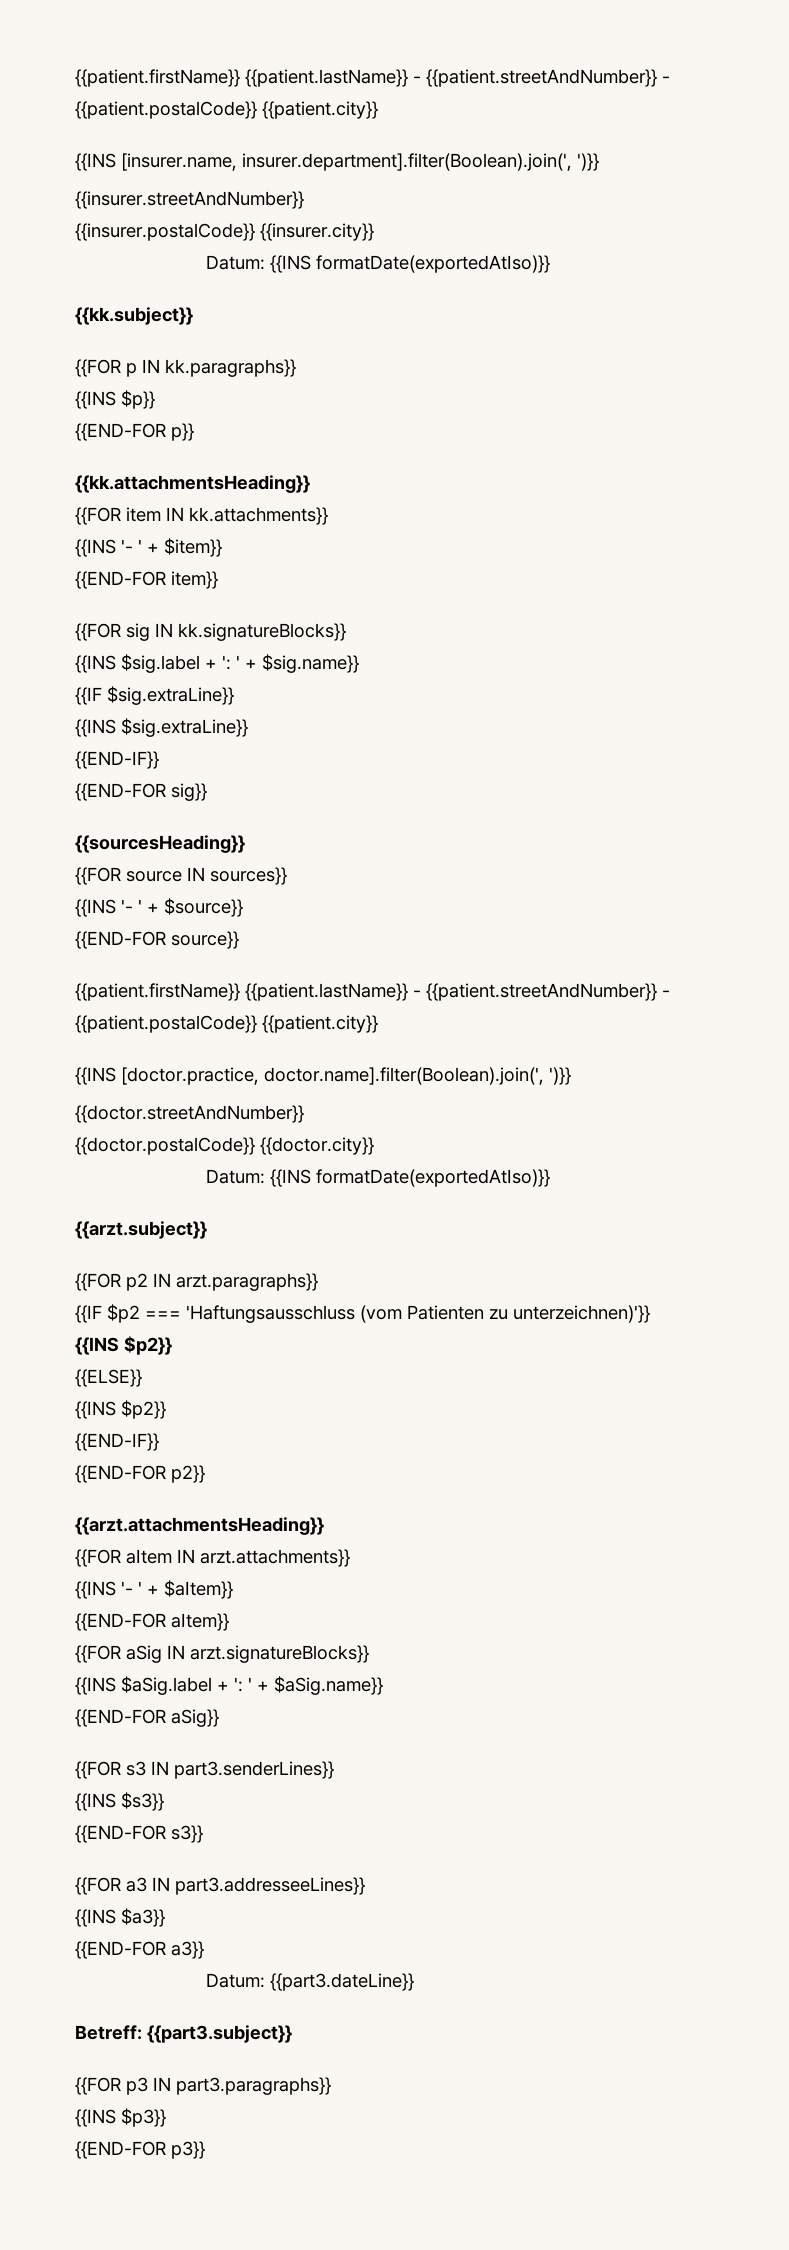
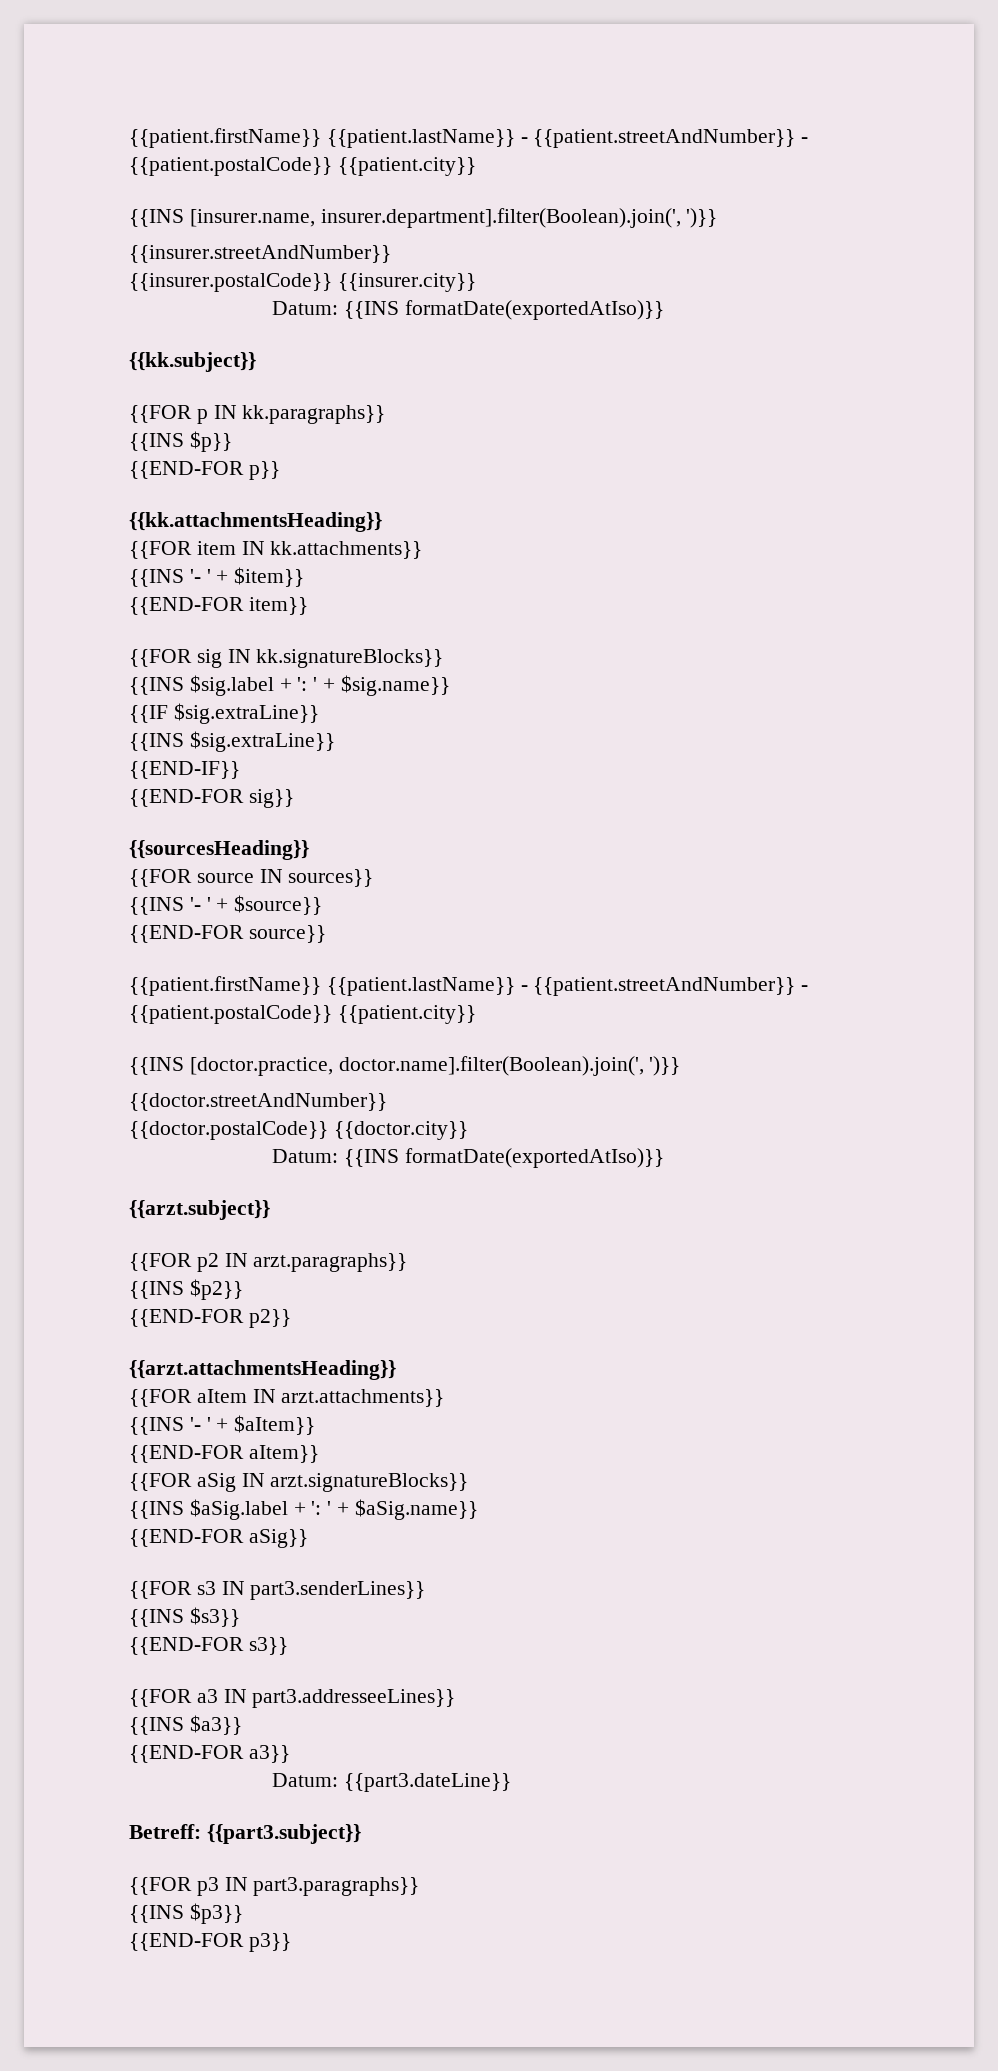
[75,1304,650,1323] [75,1336,172,1355] [75,1369,142,1387] [75,1400,166,1419] [75,1433,159,1451] {{IF $p2 === 'Haftungsausschluss (vom Patienten zu unterzeichnen)'}} // {{INS $p2}} // {{ELSE}} // {{INS $p2}} // {{END-IF}} -> [129,1279,243,1300] {{INS $p2}}

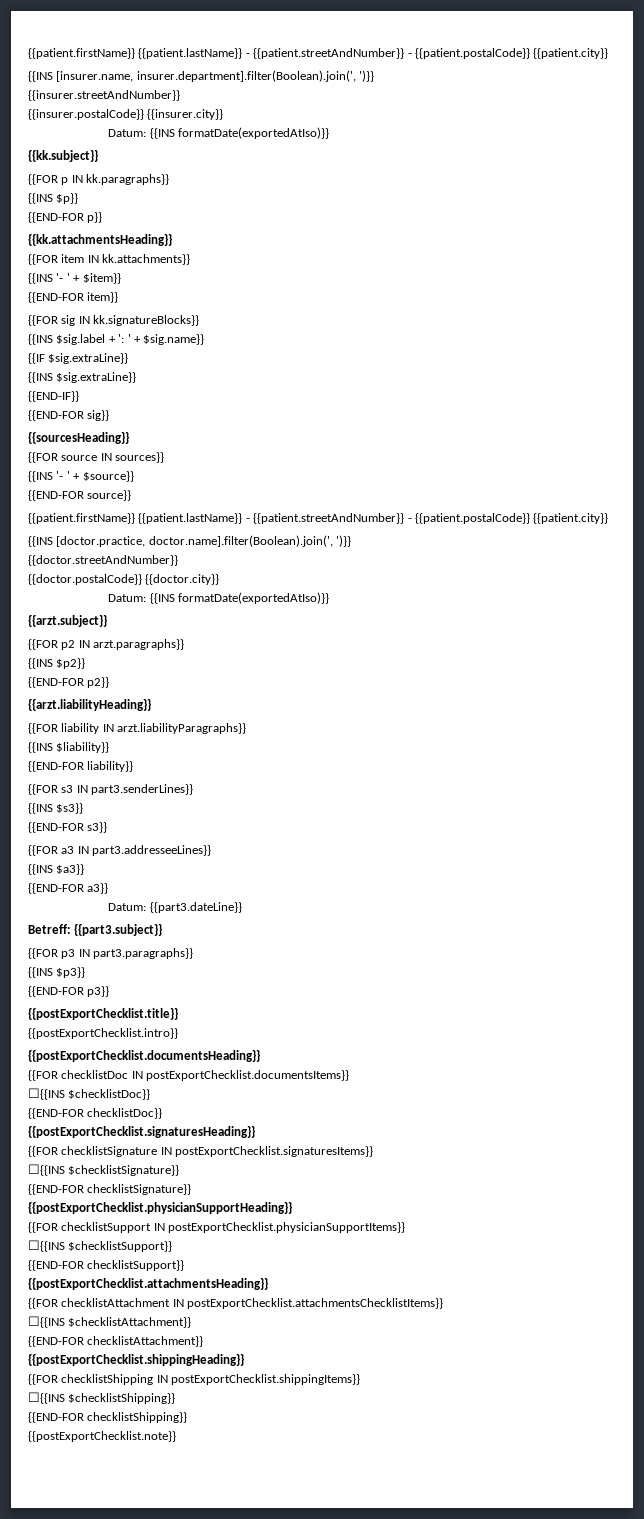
[129,1360,396,1380] [129,1389,445,1407] [129,1415,316,1435] [129,1445,319,1463] [129,1473,469,1492] [129,1499,478,1520] [129,1529,308,1548] {{arzt.attachmentsHeading}} // {{FOR aItem IN arzt.attachments}} // {{INS '- ' + $aItem}} // {{END-FOR aItem}} // {{FOR aSig IN arzt.signatureBlocks}} // {{INS $aSig.label + ': ' + $aSig.name}} // {{END-FOR aSig}} -> [28,698,151,711] [28,723,247,734] [28,742,110,753] [28,761,134,772] {{arzt.liabilityHeading}} // {{FOR liability IN arzt.liabilityParagraphs}} // {{INS $liability}} // {{END-FOR liability}}
(291, 1942) none -> [28,1007,178,1020] [28,1028,178,1039] [28,1049,260,1062] [28,1070,350,1081] [28,1088,151,1100] [28,1108,163,1119] [28,1125,255,1138] [28,1146,374,1157] [28,1164,180,1176] [28,1184,192,1195] [28,1201,292,1214] [28,1222,406,1233] [28,1240,173,1252] [28,1260,185,1271] [28,1277,268,1290] [28,1298,444,1309] [28,1316,192,1328] [28,1336,204,1347] [28,1353,244,1366] [28,1374,361,1385] [28,1392,176,1404] [28,1412,188,1423] [28,1431,176,1442] // {{postExportChecklist.title}} // {{postExportChecklist.intro}} // {{postExportChecklist.documentsHeading}} // {{FOR checklistDoc IN postExportChecklist.documentsItems}} // ☐{{INS $checklistDoc}} // {{END-FOR checklistDoc}} // {{postExportChecklist.signaturesHeading}} // {{FOR checklistSignature IN postExportChecklist.signaturesItems}} // ☐{{INS $checklistSignature}} // {{END-FOR checklistSignature}} // {{postExportChecklist.physicianSupportHeading}} // {{FOR checklistSupport IN postExportChecklist.physicianSupportItems}} // ☐{{INS $checklistSupport}} // {{END-FOR checklistSupport}} // {{postExportChecklist.attachmentsHeading}} // {{FOR checklistAttachment IN postExportChecklist.attachmentsChecklistItems}} // ☐{{INS $checklistAttachment}} // {{END-FOR checklistAttachment}} // {{postExportChecklist.shippingHeading}} // {{FOR checklistShipping IN postExportChecklist.shippingItems}} // ☐{{INS $checklistShipping}} // {{END-FOR checklistShipping}} // {{postExportChecklist.note}}

